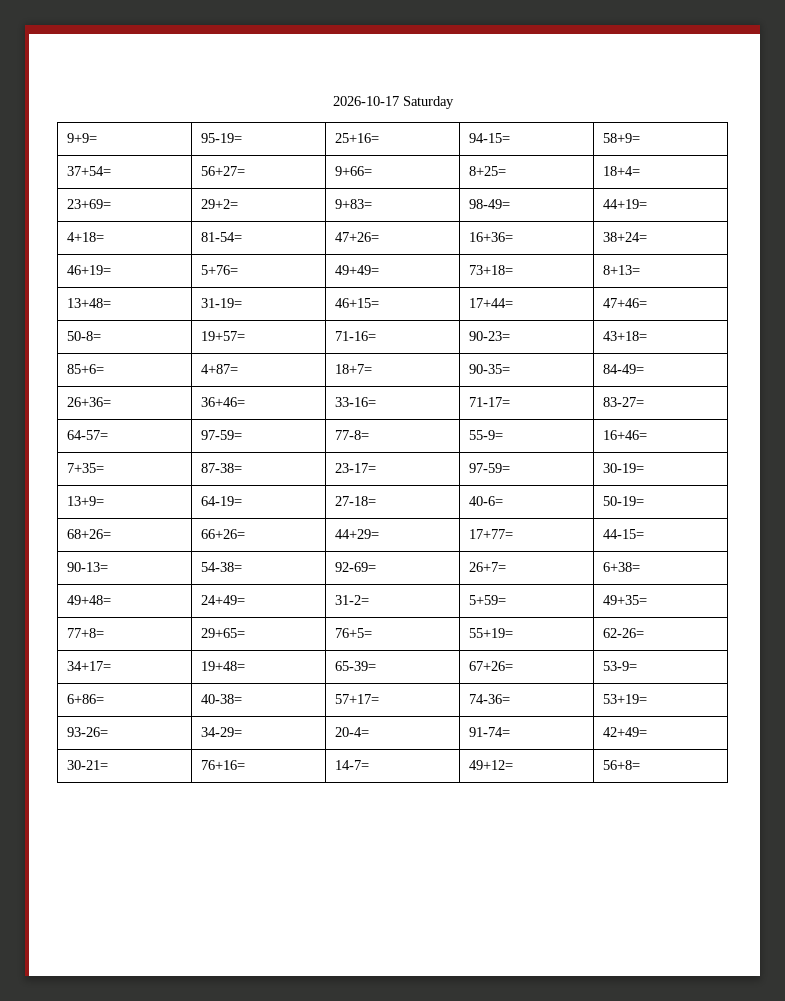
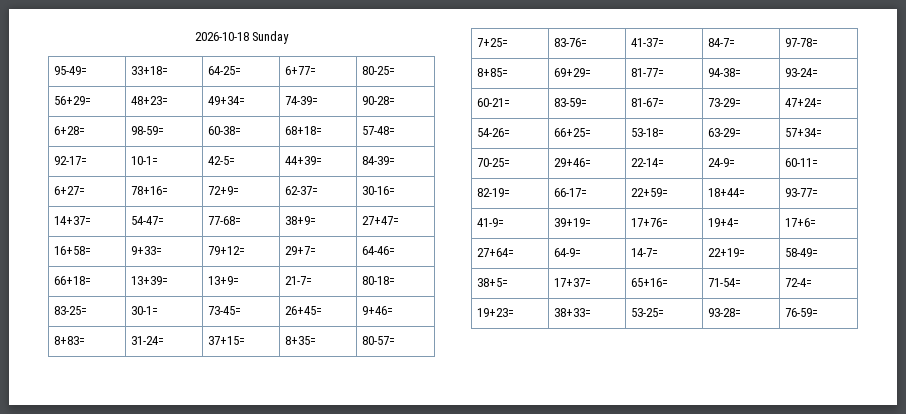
[332,96,454,109] [66,133,97,143] [200,133,242,143] [334,133,379,143] [468,133,510,143] [602,133,640,143] [66,166,111,176] [200,166,245,176] [334,166,372,176] [468,166,506,176] [602,166,640,176] [66,199,111,209] [200,199,238,209] [334,199,372,209] [468,199,510,209] [602,199,647,209] [66,232,104,242] [200,232,242,242] [334,232,379,242] [468,232,513,242] [602,232,647,242] [66,265,111,275] [200,265,238,275] [334,265,379,275] [468,265,513,275] [602,265,640,275] [66,298,111,308] [200,298,242,308] [334,298,379,308] [468,298,513,308] [602,298,647,308] [66,331,101,341] [200,331,245,341] [334,331,376,341] [468,331,510,341] [602,331,647,341] [66,364,104,374] [200,364,238,374] [334,364,372,374] [468,364,510,374] [602,364,644,374] [66,397,111,407] [200,397,245,407] [334,397,376,407] [468,397,510,407] [602,397,644,407] [66,430,108,440] [200,430,242,440] [334,430,369,440] [468,430,503,440] [602,430,647,440] [66,463,104,473] [200,463,242,473] [334,463,376,473] [468,463,510,473] [602,463,644,473] [66,496,104,506] [200,496,242,506] [334,496,376,506] [468,496,503,506] [602,496,644,506] [66,529,111,539] [200,529,245,539] [334,529,379,539] [468,529,513,539] [602,529,644,539] [66,562,108,572] [200,562,242,572] [334,562,376,572] [468,562,506,572] [602,562,640,572] [66,595,111,605] [200,595,245,605] [334,595,369,605] [468,595,506,605] [602,595,647,605] [66,628,104,638] [200,628,245,638] [334,628,372,638] [468,628,513,638] [602,628,644,638] [66,661,111,671] [200,661,245,671] [334,661,376,671] [468,661,513,671] [602,661,637,671] [66,694,104,704] [200,694,242,704] [334,694,379,704] [468,694,510,704] [602,694,647,704] [66,727,108,737] [200,727,242,737] [334,727,369,737] [468,727,510,737] [602,727,647,737] [66,760,108,770] [200,760,245,770] [334,760,369,770] [468,760,513,770] [602,760,640,770] 2026-10-17 Saturday // 9+9= | 95-19= | 25+16= | 94-15= | 58+9= // 37+54= | 56+27= | 9+66= | 8+25= | 18+4= // 23+69= | 29+2= | 9+83= | 98-49= | 44+19= // 4+18= | 81-54= | 47+26= | 16+36= | 38+24= // 46+19= | 5+76= | 49+49= | 73+18= | 8+13= // 13+48= | 31-19= | 46+15= | 17+44= | 47+46= // 50-8= | 19+57= | 71-16= | 90-23= | 43+18= // 85+6= | 4+87= | 18+7= | 90-35= | 84-49= // 26+36= | 36+46= | 33-16= | 71-17= | 83-27= // 64-57= | 97-59= | 77-8= | 55-9= | 16+46= // 7+35= | 87-38= | 23-17= | 97-59= | 30-19= // 13+9= | 64-19= | 27-18= | 40-6= | 50-19= // 68+26= | 66+26= | 44+29= | 17+77= | 44-15= // 90-13= | 54-38= | 92-69= | 26+7= | 6+38= // 49+48= | 24+49= | 31-2= | 5+59= | 49+35= // 77+8= | 29+65= | 76+5= | 55+19= | 62-26= // 34+17= | 19+48= | 65-39= | 67+26= | 53-9= // 6+86= | 40-38= | 57+17= | 74-36= | 53+19= // 93-26= | 34-29= | 20-4= | 91-74= | 42+49= // 30-21= | 76+16= | 14-7= | 49+12= | 56+8= -> [194,31,290,44] [53,66,87,75] [130,66,168,75] [207,66,241,75] [284,66,316,75] [361,66,395,75] [53,96,91,105] [130,96,168,105] [207,96,245,105] [284,96,318,105] [361,96,395,105] [53,126,85,135] [130,126,164,135] [207,126,241,135] [284,126,322,135] [361,126,395,135] [53,156,87,165] [130,156,158,165] [207,156,235,165] [284,156,322,165] [361,156,395,165] [53,186,85,195] [130,186,168,195] [207,186,239,195] [284,186,318,195] [361,186,395,195] [53,216,91,225] [130,216,164,225] [207,216,241,225] [284,216,316,225] [361,216,399,225] [53,246,91,255] [130,246,162,255] [207,246,245,255] [284,246,316,255] [361,246,395,255] [53,276,91,285] [130,276,168,285] [207,276,239,285] [284,276,312,285] [361,276,395,285] [53,306,87,315] [130,306,158,315] [207,306,241,315] [284,306,322,315] [361,306,393,315] [53,336,85,345] [130,336,164,345] [207,336,245,345] [284,336,316,345] [361,336,395,345] [476,38,508,47] [553,38,587,47] [630,38,664,47] [707,38,735,47] [784,38,818,47] [476,68,508,77] [553,68,591,77] [630,68,664,77] [707,68,741,77] [784,68,818,77] [476,98,510,107] [553,98,587,107] [630,98,664,107] [707,98,741,107] [784,98,822,107] [476,128,510,137] [553,128,591,137] [630,128,664,137] [707,128,741,137] [784,128,822,137] [476,158,510,167] [553,158,591,167] [630,158,664,167] [707,158,735,167] [784,158,818,167] [476,188,510,197] [553,188,587,197] [630,188,668,197] [707,188,745,197] [784,188,818,197] [476,218,504,227] [553,218,591,227] [630,218,668,227] [707,218,739,227] [784,218,816,227] [476,248,514,257] [553,248,581,257] [630,248,658,257] [707,248,745,257] [784,248,818,257] [476,278,508,287] [553,278,591,287] [630,278,668,287] [707,278,741,287] [784,278,812,287] [476,308,514,317] [553,308,591,317] [630,308,664,317] [707,308,741,317] [784,308,818,317] 2026-10-18 Sunday // 95-49= | 33+18= | 64-25= | 6+77= | 80-25= // 56+29= | 48+23= | 49+34= | 74-39= | 90-28= // 6+28= | 98-59= | 60-38= | 68+18= | 57-48= // 92-17= | 10-1= | 42-5= | 44+39= | 84-39= // 6+27= | 78+16= | 72+9= | 62-37= | 30-16= // 14+37= | 54-47= | 77-68= | 38+9= | 27+47= // 16+58= | 9+33= | 79+12= | 29+7= | 64-46= // 66+18= | 13+39= | 13+9= | 21-7= | 80-18= // 83-25= | 30-1= | 73-45= | 26+45= | 9+46= // 8+83= | 31-24= | 37+15= | 8+35= | 80-57= // 7+25= | 83-76= | 41-37= | 84-7= | 97-78= // 8+85= | 69+29= | 81-77= | 94-38= | 93-24= // 60-21= | 83-59= | 81-67= | 73-29= | 47+24= // 54-26= | 66+25= | 53-18= | 63-29= | 57+34= // 70-25= | 29+46= | 22-14= | 24-9= | 60-11= // 82-19= | 66-17= | 22+59= | 18+44= | 93-77= // 41-9= | 39+19= | 17+76= | 19+4= | 17+6= // 27+64= | 64-9= | 14-7= | 22+19= | 58-49= // 38+5= | 17+37= | 65+16= | 71-54= | 72-4= // 19+23= | 38+33= | 53-25= | 93-28= | 76-59=

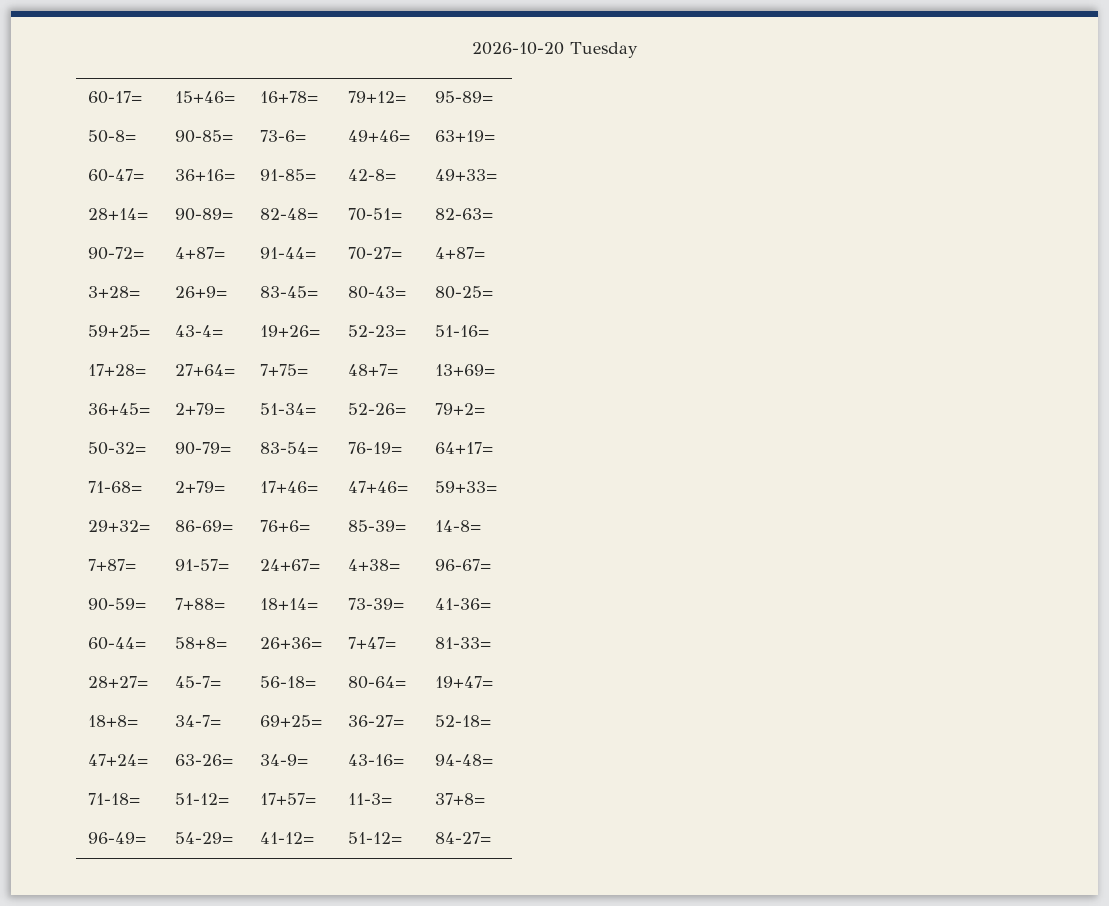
[194,31,290,44] [53,66,87,75] [130,66,168,75] [207,66,241,75] [284,66,316,75] [361,66,395,75] [53,96,91,105] [130,96,168,105] [207,96,245,105] [284,96,318,105] [361,96,395,105] [53,126,85,135] [130,126,164,135] [207,126,241,135] [284,126,322,135] [361,126,395,135] [53,156,87,165] [130,156,158,165] [207,156,235,165] [284,156,322,165] [361,156,395,165] [53,186,85,195] [130,186,168,195] [207,186,239,195] [284,186,318,195] [361,186,395,195] [53,216,91,225] [130,216,164,225] [207,216,241,225] [284,216,316,225] [361,216,399,225] [53,246,91,255] [130,246,162,255] [207,246,245,255] [284,246,316,255] [361,246,395,255] [53,276,91,285] [130,276,168,285] [207,276,239,285] [284,276,312,285] [361,276,395,285] [53,306,87,315] [130,306,158,315] [207,306,241,315] [284,306,322,315] [361,306,393,315] [53,336,85,345] [130,336,164,345] [207,336,245,345] [284,336,316,345] [361,336,395,345] [476,38,508,47] [553,38,587,47] [630,38,664,47] [707,38,735,47] [784,38,818,47] [476,68,508,77] [553,68,591,77] [630,68,664,77] [707,68,741,77] [784,68,818,77] [476,98,510,107] [553,98,587,107] [630,98,664,107] [707,98,741,107] [784,98,822,107] [476,128,510,137] [553,128,591,137] [630,128,664,137] [707,128,741,137] [784,128,822,137] [476,158,510,167] [553,158,591,167] [630,158,664,167] [707,158,735,167] [784,158,818,167] [476,188,510,197] [553,188,587,197] [630,188,668,197] [707,188,745,197] [784,188,818,197] [476,218,504,227] [553,218,591,227] [630,218,668,227] [707,218,739,227] [784,218,816,227] [476,248,514,257] [553,248,581,257] [630,248,658,257] [707,248,745,257] [784,248,818,257] [476,278,508,287] [553,278,591,287] [630,278,668,287] [707,278,741,287] [784,278,812,287] [476,308,514,317] [553,308,591,317] [630,308,664,317] [707,308,741,317] [784,308,818,317] 2026-10-18 Sunday // 95-49= | 33+18= | 64-25= | 6+77= | 80-25= // 56+29= | 48+23= | 49+34= | 74-39= | 90-28= // 6+28= | 98-59= | 60-38= | 68+18= | 57-48= // 92-17= | 10-1= | 42-5= | 44+39= | 84-39= // 6+27= | 78+16= | 72+9= | 62-37= | 30-16= // 14+37= | 54-47= | 77-68= | 38+9= | 27+47= // 16+58= | 9+33= | 79+12= | 29+7= | 64-46= // 66+18= | 13+39= | 13+9= | 21-7= | 80-18= // 83-25= | 30-1= | 73-45= | 26+45= | 9+46= // 8+83= | 31-24= | 37+15= | 8+35= | 80-57= // 7+25= | 83-76= | 41-37= | 84-7= | 97-78= // 8+85= | 69+29= | 81-77= | 94-38= | 93-24= // 60-21= | 83-59= | 81-67= | 73-29= | 47+24= // 54-26= | 66+25= | 53-18= | 63-29= | 57+34= // 70-25= | 29+46= | 22-14= | 24-9= | 60-11= // 82-19= | 66-17= | 22+59= | 18+44= | 93-77= // 41-9= | 39+19= | 17+76= | 19+4= | 17+6= // 27+64= | 64-9= | 14-7= | 22+19= | 58-49= // 38+5= | 17+37= | 65+16= | 71-54= | 72-4= // 19+23= | 38+33= | 53-25= | 93-28= | 76-59= -> [472,42,639,58] [88,91,143,104] [175,91,236,103] [260,91,319,103] [348,91,407,103] [435,91,494,103] [88,130,137,143] [175,130,234,143] [260,130,307,142] [348,130,411,142] [435,130,496,142] [88,169,145,182] [175,169,236,181] [260,169,317,181] [348,169,397,181] [435,169,498,181] [88,208,149,220] [175,208,234,221] [260,208,319,220] [348,208,403,221] [435,208,494,220] [88,247,145,260] [175,247,226,259] [260,247,317,259] [348,247,403,260] [435,247,486,259] [88,286,141,298] [175,286,228,298] [260,286,319,298] [348,286,407,299] [435,286,494,299] [88,325,151,337] [175,325,224,337] [260,325,321,337] [348,325,407,337] [435,325,490,337] [88,364,147,376] [175,364,236,376] [260,364,309,376] [348,364,399,376] [435,364,496,376] [88,403,151,415] [175,403,226,415] [260,403,317,415] [348,403,407,415] [435,403,486,415] [88,442,147,455] [175,442,232,455] [260,442,319,454] [348,442,403,454] [435,442,494,454] [88,481,143,493] [175,481,226,493] [260,481,319,493] [348,481,409,493] [435,481,498,493] [88,520,151,532] [175,520,234,532] [260,520,311,532] [348,520,407,532] [435,520,482,532] [88,559,137,571] [175,559,230,571] [260,559,321,571] [348,559,401,571] [435,559,492,571] [88,598,147,611] [175,598,226,610] [260,598,319,610] [348,598,405,610] [435,598,492,610] [88,637,147,650] [175,637,228,649] [260,637,323,649] [348,637,397,649] [435,637,492,649] [88,676,149,688] [175,676,222,688] [260,676,317,688] [348,676,407,689] [435,676,494,688] [88,715,139,727] [175,715,222,727] [260,715,323,727] [348,715,405,727] [435,715,492,727] [88,754,149,766] [175,754,234,766] [260,754,309,766] [348,754,405,766] [435,754,494,766] [88,793,141,805] [175,793,230,805] [260,793,317,805] [348,793,393,805] [435,793,486,805] [88,832,147,844] [175,832,234,844] [260,832,315,844] [348,832,403,844] [435,832,492,844] 2026-10-20 Tuesday // 60-17= | 15+46= | 16+78= | 79+12= | 95-89= // 50-8= | 90-85= | 73-6= | 49+46= | 63+19= // 60-47= | 36+16= | 91-85= | 42-8= | 49+33= // 28+14= | 90-89= | 82-48= | 70-51= | 82-63= // 90-72= | 4+87= | 91-44= | 70-27= | 4+87= // 3+28= | 26+9= | 83-45= | 80-43= | 80-25= // 59+25= | 43-4= | 19+26= | 52-23= | 51-16= // 17+28= | 27+64= | 7+75= | 48+7= | 13+69= // 36+45= | 2+79= | 51-34= | 52-26= | 79+2= // 50-32= | 90-79= | 83-54= | 76-19= | 64+17= // 71-68= | 2+79= | 17+46= | 47+46= | 59+33= // 29+32= | 86-69= | 76+6= | 85-39= | 14-8= // 7+87= | 91-57= | 24+67= | 4+38= | 96-67= // 90-59= | 7+88= | 18+14= | 73-39= | 41-36= // 60-44= | 58+8= | 26+36= | 7+47= | 81-33= // 28+27= | 45-7= | 56-18= | 80-64= | 19+47= // 18+8= | 34-7= | 69+25= | 36-27= | 52-18= // 47+24= | 63-26= | 34-9= | 43-16= | 94-48= // 71-18= | 51-12= | 17+57= | 11-3= | 37+8= // 96-49= | 54-29= | 41-12= | 51-12= | 84-27=

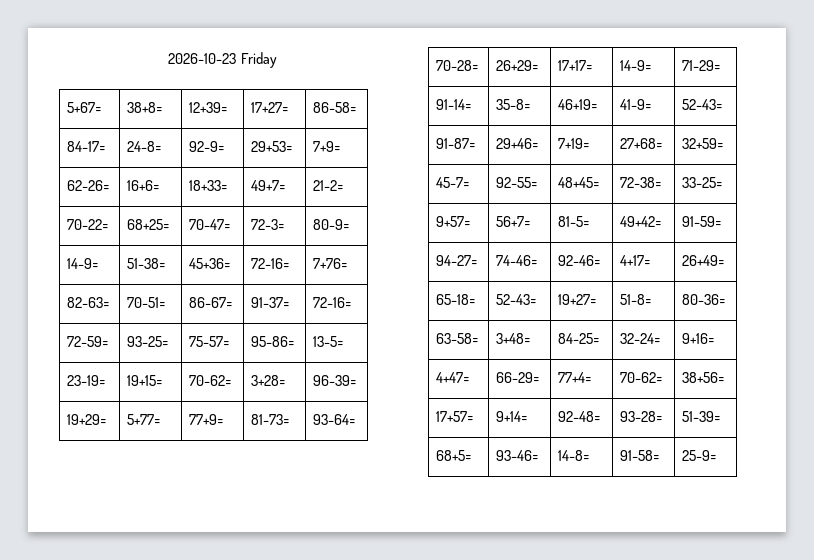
[472,42,639,58] [88,91,143,104] [175,91,236,103] [260,91,319,103] [348,91,407,103] [435,91,494,103] [88,130,137,143] [175,130,234,143] [260,130,307,142] [348,130,411,142] [435,130,496,142] [88,169,145,182] [175,169,236,181] [260,169,317,181] [348,169,397,181] [435,169,498,181] [88,208,149,220] [175,208,234,221] [260,208,319,220] [348,208,403,221] [435,208,494,220] [88,247,145,260] [175,247,226,259] [260,247,317,259] [348,247,403,260] [435,247,486,259] [88,286,141,298] [175,286,228,298] [260,286,319,298] [348,286,407,299] [435,286,494,299] [88,325,151,337] [175,325,224,337] [260,325,321,337] [348,325,407,337] [435,325,490,337] [88,364,147,376] [175,364,236,376] [260,364,309,376] [348,364,399,376] [435,364,496,376] [88,403,151,415] [175,403,226,415] [260,403,317,415] [348,403,407,415] [435,403,486,415] [88,442,147,455] [175,442,232,455] [260,442,319,454] [348,442,403,454] [435,442,494,454] [88,481,143,493] [175,481,226,493] [260,481,319,493] [348,481,409,493] [435,481,498,493] [88,520,151,532] [175,520,234,532] [260,520,311,532] [348,520,407,532] [435,520,482,532] [88,559,137,571] [175,559,230,571] [260,559,321,571] [348,559,401,571] [435,559,492,571] [88,598,147,611] [175,598,226,610] [260,598,319,610] [348,598,405,610] [435,598,492,610] [88,637,147,650] [175,637,228,649] [260,637,323,649] [348,637,397,649] [435,637,492,649] [88,676,149,688] [175,676,222,688] [260,676,317,688] [348,676,407,689] [435,676,494,688] [88,715,139,727] [175,715,222,727] [260,715,323,727] [348,715,405,727] [435,715,492,727] [88,754,149,766] [175,754,234,766] [260,754,309,766] [348,754,405,766] [435,754,494,766] [88,793,141,805] [175,793,230,805] [260,793,317,805] [348,793,393,805] [435,793,486,805] [88,832,147,844] [175,832,234,844] [260,832,315,844] [348,832,403,844] [435,832,492,844] 2026-10-20 Tuesday // 60-17= | 15+46= | 16+78= | 79+12= | 95-89= // 50-8= | 90-85= | 73-6= | 49+46= | 63+19= // 60-47= | 36+16= | 91-85= | 42-8= | 49+33= // 28+14= | 90-89= | 82-48= | 70-51= | 82-63= // 90-72= | 4+87= | 91-44= | 70-27= | 4+87= // 3+28= | 26+9= | 83-45= | 80-43= | 80-25= // 59+25= | 43-4= | 19+26= | 52-23= | 51-16= // 17+28= | 27+64= | 7+75= | 48+7= | 13+69= // 36+45= | 2+79= | 51-34= | 52-26= | 79+2= // 50-32= | 90-79= | 83-54= | 76-19= | 64+17= // 71-68= | 2+79= | 17+46= | 47+46= | 59+33= // 29+32= | 86-69= | 76+6= | 85-39= | 14-8= // 7+87= | 91-57= | 24+67= | 4+38= | 96-67= // 90-59= | 7+88= | 18+14= | 73-39= | 41-36= // 60-44= | 58+8= | 26+36= | 7+47= | 81-33= // 28+27= | 45-7= | 56-18= | 80-64= | 19+47= // 18+8= | 34-7= | 69+25= | 36-27= | 52-18= // 47+24= | 63-26= | 34-9= | 43-16= | 94-48= // 71-18= | 51-12= | 17+57= | 11-3= | 37+8= // 96-49= | 54-29= | 41-12= | 51-12= | 84-27= -> [168,52,277,68] [67,102,103,113] [127,102,164,113] [189,102,229,113] [251,102,290,113] [313,102,358,113] [67,141,107,152] [127,141,163,152] [189,141,226,152] [251,141,294,152] [313,141,342,152] [67,180,111,191] [127,180,161,191] [189,180,229,191] [251,180,287,191] [313,180,345,191] [67,219,110,230] [127,219,171,230] [189,219,232,230] [251,219,286,230] [313,219,351,230] [67,258,100,269] [127,258,167,269] [189,258,232,269] [251,258,291,269] [313,258,349,269] [67,297,111,308] [127,297,167,308] [189,297,234,308] [251,297,291,308] [313,297,353,308] [67,336,110,347] [127,336,170,347] [189,336,231,347] [251,336,296,347] [313,336,345,347] [67,375,107,386] [127,375,164,386] [189,375,233,386] [251,375,287,386] [313,375,358,386] [67,414,108,425] [127,414,162,425] [189,414,225,425] [251,414,291,425] [313,414,357,425] [436,60,480,71] [496,60,540,71] [558,60,594,71] [620,60,653,71] [682,60,722,71] [436,99,473,110] [496,99,532,110] [558,99,599,110] [620,99,653,110] [682,99,724,110] [436,138,477,149] [496,138,540,149] [558,138,591,149] [620,138,664,149] [682,138,725,149] [436,177,471,188] [496,177,539,188] [558,177,601,188] [620,177,663,188] [682,177,724,188] [436,216,472,227] [496,216,532,227] [558,216,591,227] [620,216,663,227] [682,216,723,227] [436,255,479,266] [496,255,539,266] [558,255,602,266] [620,255,652,266] [682,255,726,266] [436,294,477,305] [496,294,538,305] [558,294,598,305] [620,294,653,305] [682,294,727,305] [436,333,480,344] [496,333,532,344] [558,333,601,344] [620,333,662,344] [682,333,716,344] [436,372,471,383] [496,372,541,383] [558,372,593,383] [620,372,664,383] [682,372,726,383] [436,411,475,422] [496,411,529,422] [558,411,602,422] [620,411,664,422] [682,411,722,422] [436,450,473,461] [496,450,540,461] [558,450,591,461] [620,450,661,461] [682,450,718,461] 2026-10-23 Friday // 5+67= | 38+8= | 12+39= | 17+27= | 86-58= // 84-17= | 24-8= | 92-9= | 29+53= | 7+9= // 62-26= | 16+6= | 18+33= | 49+7= | 21-2= // 70-22= | 68+25= | 70-47= | 72-3= | 80-9= // 14-9= | 51-38= | 45+36= | 72-16= | 7+76= // 82-63= | 70-51= | 86-67= | 91-37= | 72-16= // 72-59= | 93-25= | 75-57= | 95-86= | 13-5= // 23-19= | 19+15= | 70-62= | 3+28= | 96-39= // 19+29= | 5+77= | 77+9= | 81-73= | 93-64= // 70-28= | 26+29= | 17+17= | 14-9= | 71-29= // 91-14= | 35-8= | 46+19= | 41-9= | 52-43= // 91-87= | 29+46= | 7+19= | 27+68= | 32+59= // 45-7= | 92-55= | 48+45= | 72-38= | 33-25= // 9+57= | 56+7= | 81-5= | 49+42= | 91-59= // 94-27= | 74-46= | 92-46= | 4+17= | 26+49= // 65-18= | 52-43= | 19+27= | 51-8= | 80-36= // 63-58= | 3+48= | 84-25= | 32-24= | 9+16= // 4+47= | 66-29= | 77+4= | 70-62= | 38+56= // 17+57= | 9+14= | 92-48= | 93-28= | 51-39= // 68+5= | 93-46= | 14-8= | 91-58= | 25-9=

